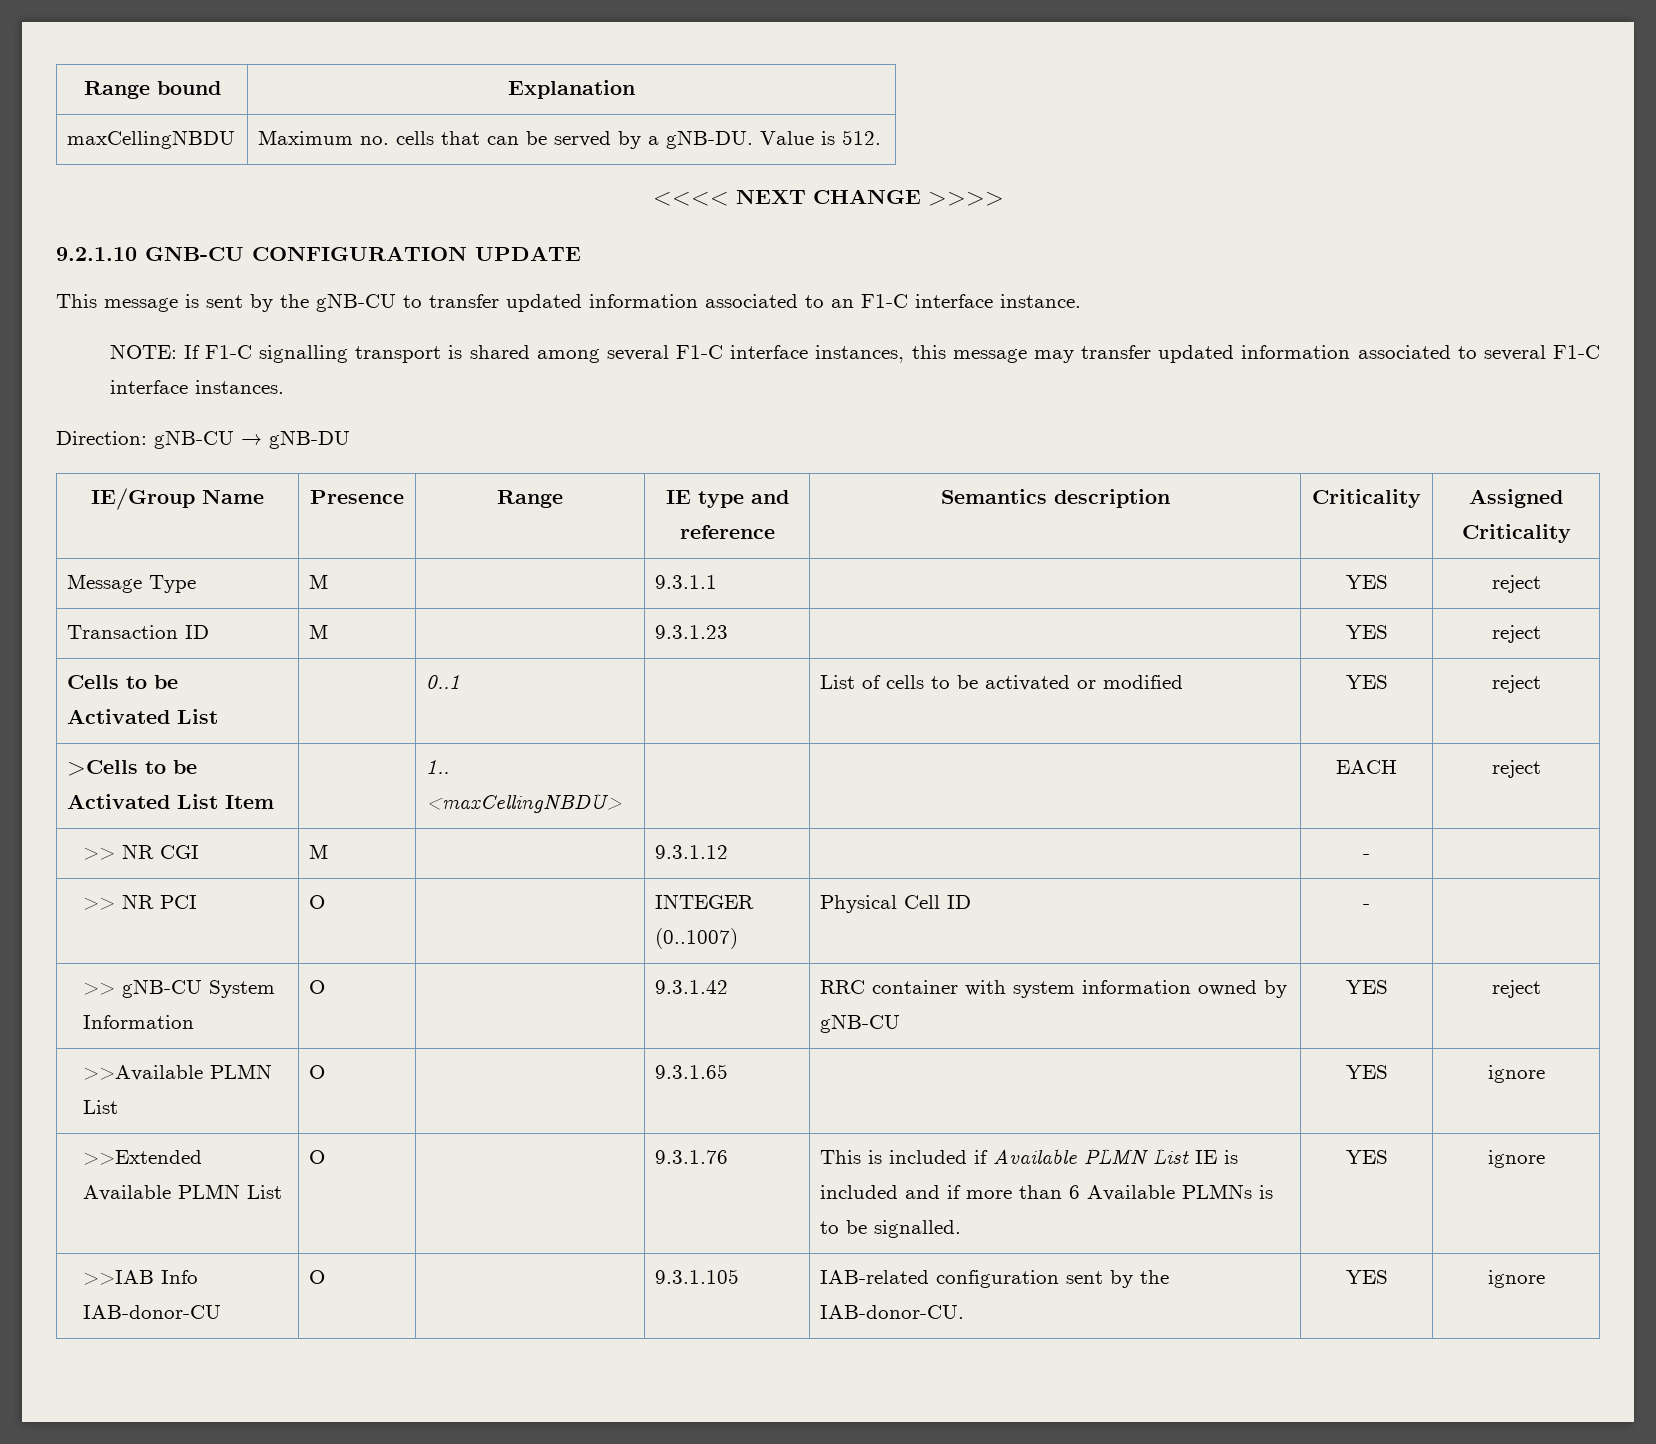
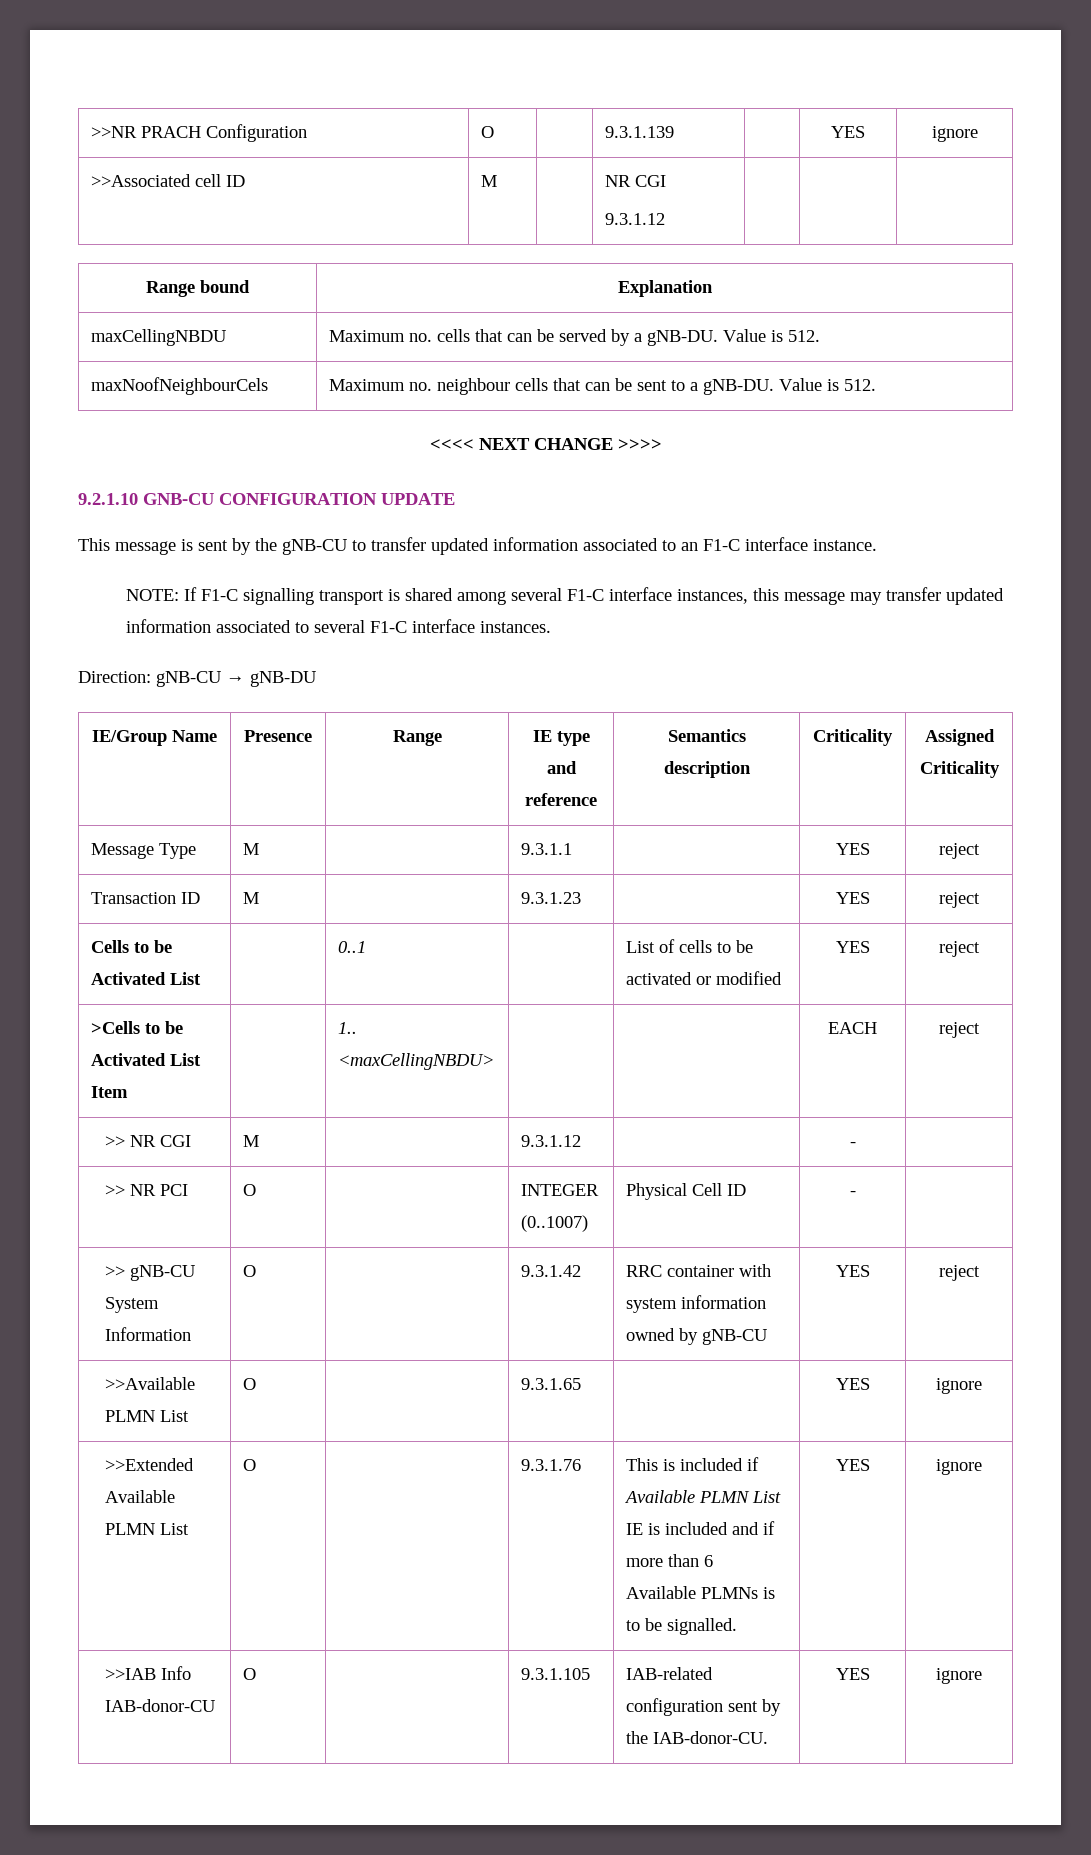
(83, 90) none -> [90,124,307,142] [480,126,494,138] [604,126,674,138] [831,126,865,138] [931,126,978,142] [90,174,245,187] [480,175,497,187] [604,175,666,187] [604,213,665,225] >>NR PRACH Configuration | O | | 9.3.1.139 | | YES | ignore // >>Associated cell ID | M | | NR CGI // 9.3.1.12 | | | //
(882, 137) none -> [90,377,268,395] [328,378,876,395] // maxNoofNeighbourCels | Maximum no. neighbour cells that can be sent to a gNB-DU. Value is 512.

